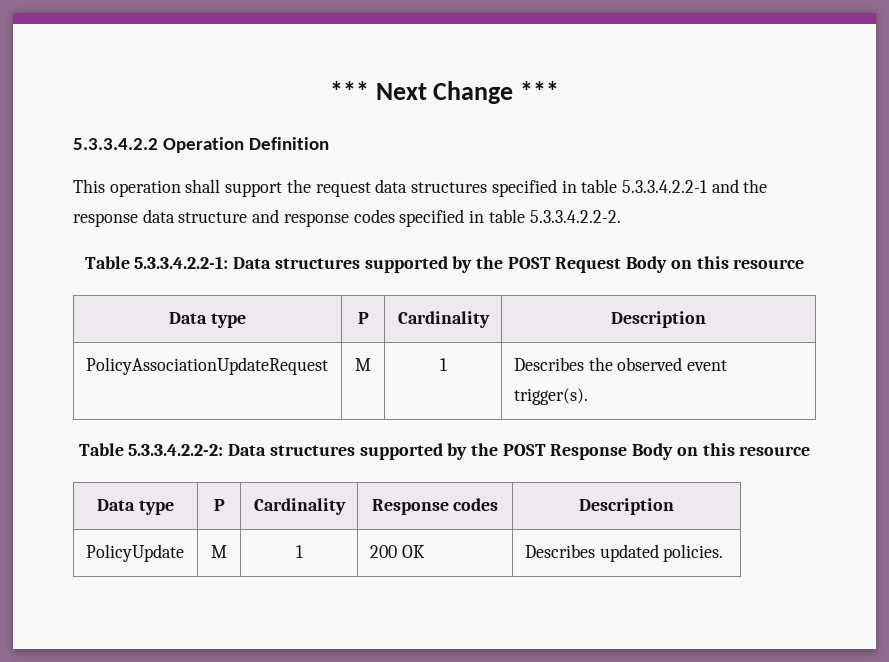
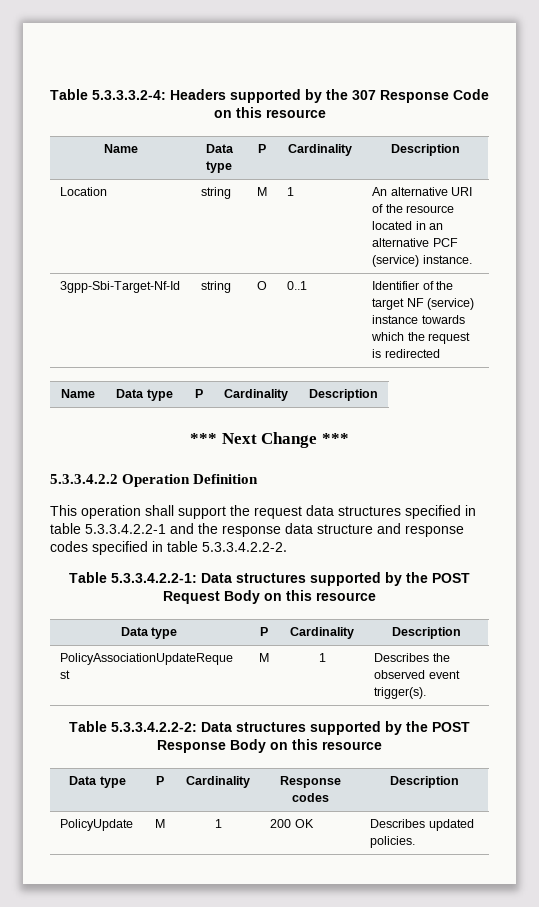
(329, 90) none -> [50,89,489,103] [213,107,326,118] [104,144,138,153] [205,144,234,153] [206,161,232,173] [258,144,266,153] [288,144,352,156] [391,144,460,156] [60,187,108,196] [201,187,232,199] [257,187,267,196] [287,187,295,196] [372,187,472,196] [372,204,454,213] [372,221,443,230] [372,238,458,247] [372,255,472,267] [60,281,181,293] [201,281,232,293] [257,281,267,290] [287,281,308,290] [372,281,453,290] [372,298,474,310] [372,315,465,324] [371,332,470,344] [372,349,440,358] [61,389,95,398] [116,389,173,401] [194,389,203,398] [224,389,288,401] [309,389,378,401] Table 5.3.3.3.2-4: Headers supported by the 307 Response Code on this resource // Name | Data type | P | Cardinality | Description // Location | string | M | 1 | An alternative URI of the resource located in an alternative PCF (service) instance. // 3gpp-Sbi-Target-Nf-Id | string | O | 0..1 | Identifier of the target NF (service) instance towards which the request is redirected // Name | Data type | P | Cardinality | Description //

